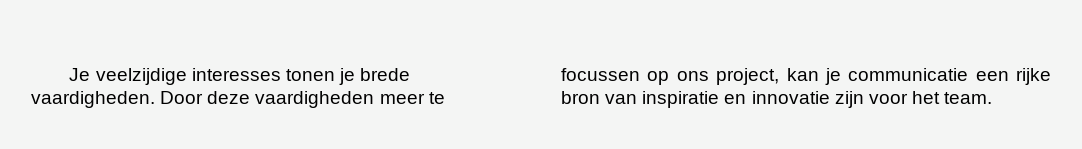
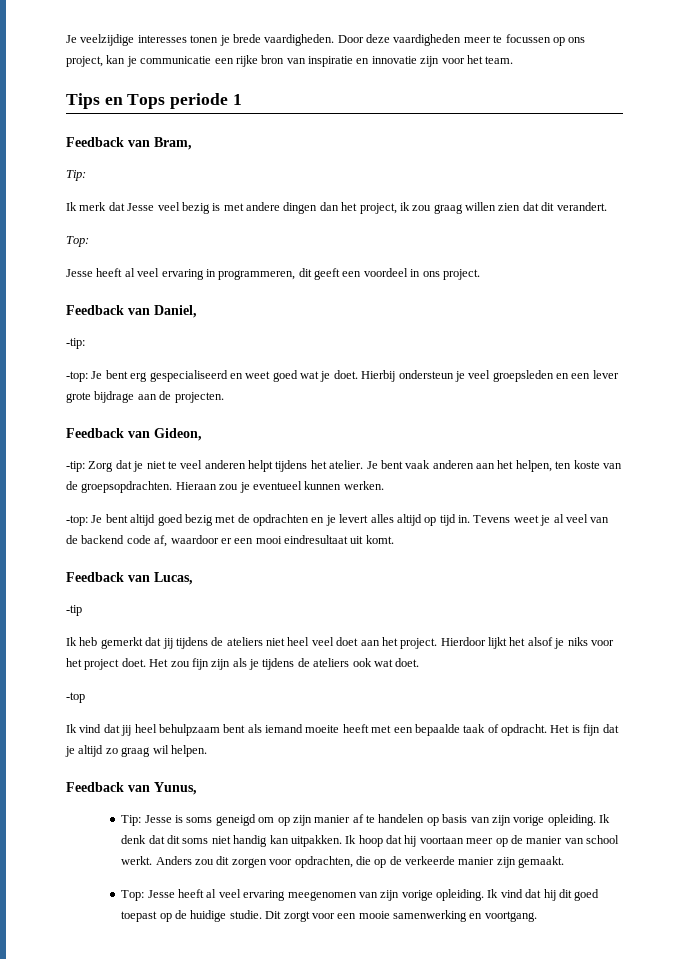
(993, 98) none -> [66,93,242,109] [66,137,192,150] [66,170,86,181] [66,202,607,214] [66,236,89,247] [66,268,480,280] [66,305,197,318] [66,338,85,349] [66,370,619,382] [66,391,224,403] [66,428,202,441] [66,460,622,472] [66,481,384,493] [66,514,610,526] [66,535,394,547] [66,572,193,585] [66,605,82,616] [66,637,614,649] [66,658,420,670] [66,692,85,703] [66,724,619,736] [65,745,207,757] [66,782,197,795] [121,814,611,826] [121,835,620,847] [121,856,565,868] [121,889,600,901] [121,910,537,922] // Tips en Tops periode 1 // Feedback van Bram, // Tip: // Ik merk dat Jesse veel bezig is met andere dingen dan het project, ik zou graag willen zien dat dit verandert. // Top: // Jesse heeft al veel ervaring in programmeren, dit geeft een voordeel in ons project. // Feedback van Daniel, // -tip: // -top: Je bent erg gespecialiseerd en weet goed wat je doet. Hierbij ondersteun je veel groepsleden en een lever grote bijdrage aan de projecten. // Feedback van Gideon, // -tip: Zorg dat je niet te veel anderen helpt tijdens het atelier. Je bent vaak anderen aan het helpen, ten koste van de groepsopdrachten. Hieraan zou je eventueel kunnen werken. // -top: Je bent altijd goed bezig met de opdrachten en je levert alles altijd op tijd in. Tevens weet je al veel van de backend code af, waardoor er een mooi eindresultaat uit komt. // Feedback van Lucas, // -tip // Ik heb gemerkt dat jij tijdens de ateliers niet heel veel doet aan het project. Hierdoor lijkt het alsof je niks voor het project doet. Het zou fijn zijn als je tijdens de ateliers ook wat doet. // -top // Ik vind dat jij heel behulpzaam bent als iemand moeite heeft met een bepaalde taak of opdracht. Het is fijn dat je altijd zo graag wil helpen. // Feedback van Yunus, // Tip: Jesse is soms geneigd om op zijn manier af te handelen op basis van zijn vorige opleiding. Ik denk dat dit soms niet handig kan uitpakken. Ik hoop dat hij voortaan meer op de manier van school werkt. Anders zou dit zorgen voor opdrachten, die op de verkeerde manier zijn gemaakt. // Top: Jesse heeft al veel ervaring meegenomen van zijn vorige opleiding. Ik vind dat hij dit goed toepast op de huidige studie. Dit zorgt voor een mooie samenwerking en voortgang.

